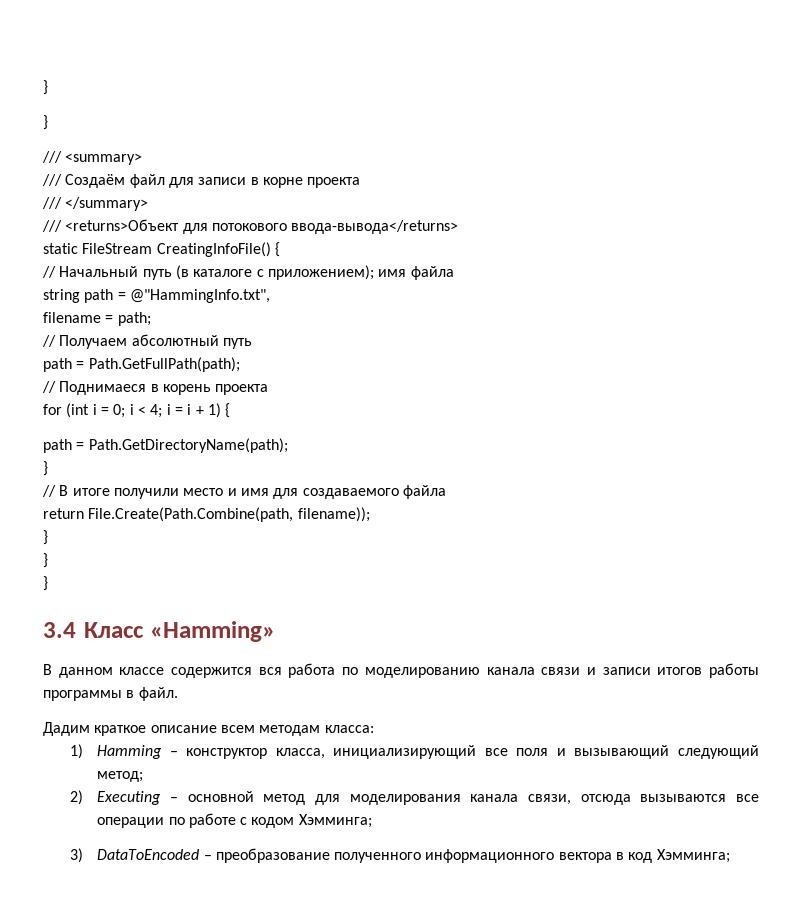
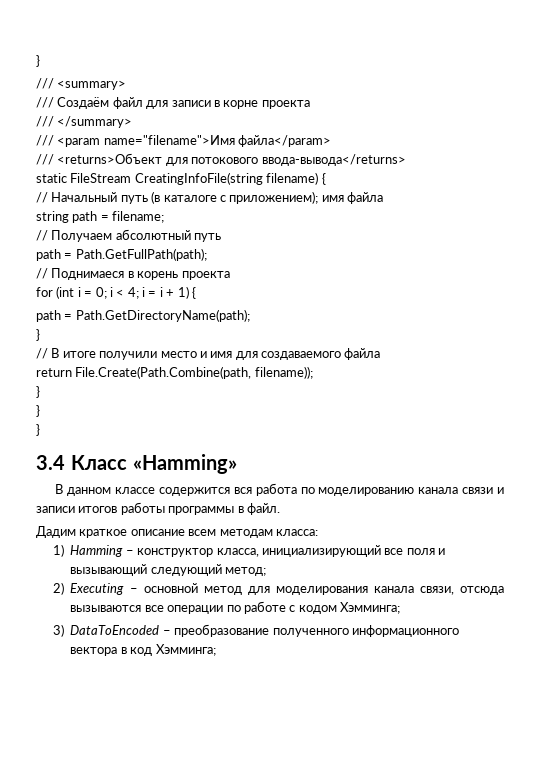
[43,80,48,95] [43,115,48,130] } // } -> [36,55,40,67] }
(149, 204) none -> [36,135,332,147] // /// <param name="filename">Имя файла</param>
[156,242,271,257] CreatingInfoFile() -> [134,172,319,185] CreatingInfoFile(string filename)
[129,289,270,303] [43,312,151,326] @"HammingInfo.txt", // filename = path; -> [112,211,165,223] filename;

